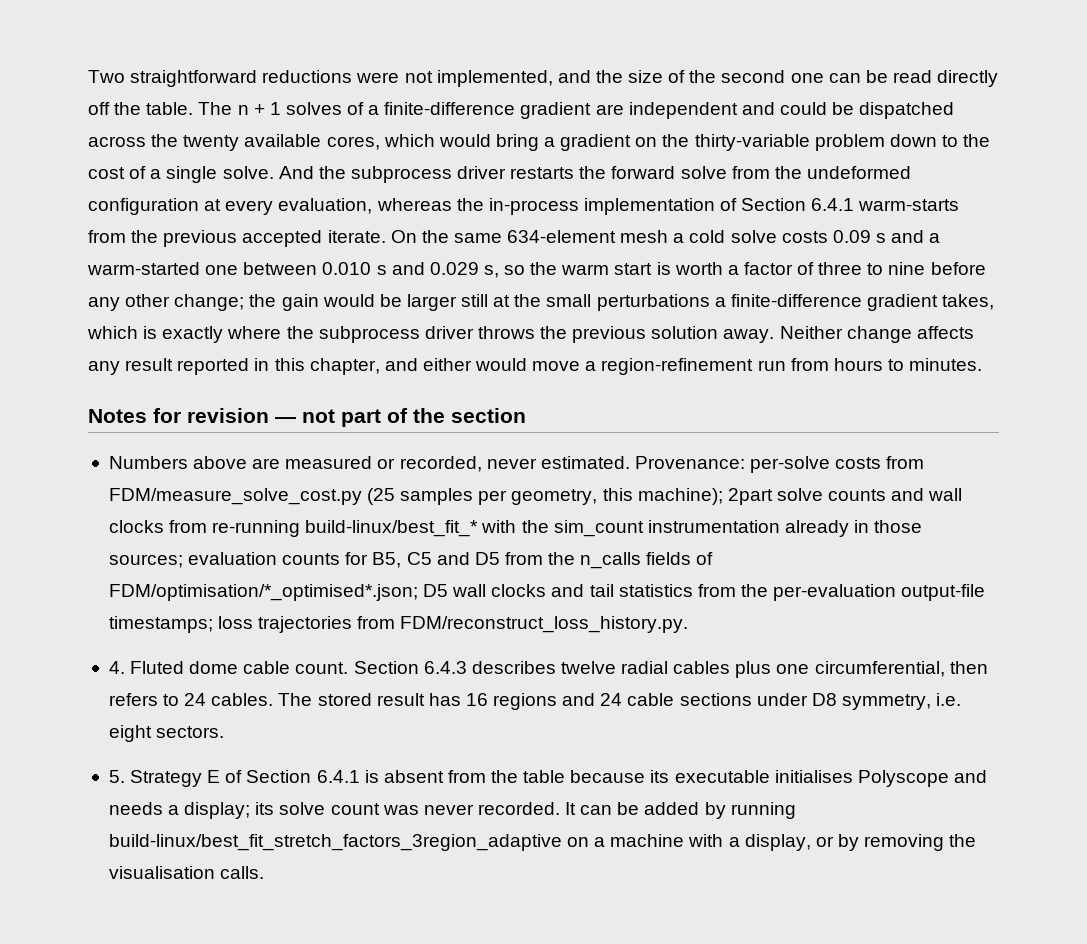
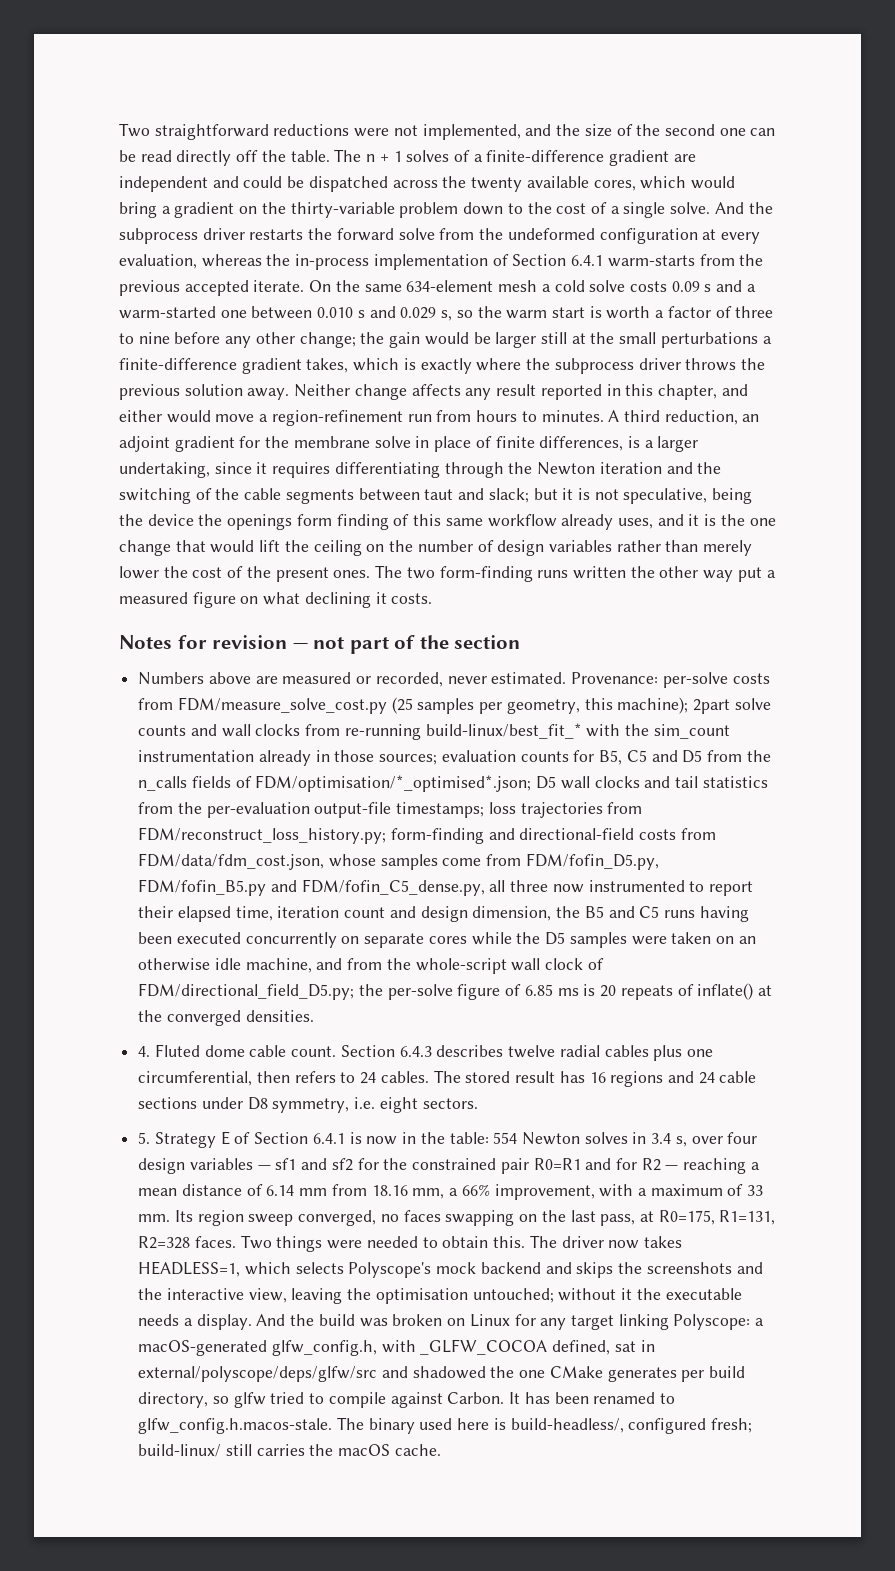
(983, 364) none -> [608,410,760,425] [119,436,699,452] [119,462,722,478] [119,488,753,504] [119,514,776,530] [119,540,753,556] [119,565,776,582] [119,592,433,608] A third reduction, an adjoint gradient for the membrane solve in place of finite differences, is a larger undertaking, since it requires differentiating through the Newton iteration and the switching of the cable segments between taut and slack; but it is not speculative, being the device the openings form finding of this same workflow already uses, and it is the one change that would lift the ceiling on the number of design variables rather than merely lower the cost of the present ones. The two form-finding runs written the other way put a measured figure on what declining it costs.
[400,616,689,633] FDM/reconstruct_loss_history.py. -> [138,827,716,844] [138,853,659,870] [138,879,754,896] [138,906,749,922] [138,932,756,948] [138,958,604,974] [138,983,772,1000] [138,1010,314,1026] FDM/reconstruct_loss_history.py; form-finding and directional-field costs from FDM/data/fdm_cost.json, whose samples come from FDM/fofin_D5.py, FDM/fofin_B5.py and FDM/fofin_C5_dense.py, all three now instrumented to report their elapsed time, iteration count and design dimension, the B5 and C5 runs having been executed concurrently on separate cores while the D5 samples were taken on an otherwise idle machine, and from the whole-script wall clock of FDM/directional_field_D5.py; the per-solve figure of 6.85 ms is 20 repeats of inflate() at the converged densities.
[383,770,987,787] [108,802,796,819] [108,834,977,851] [108,866,265,879] absent from the table because its executable initialises Polyscope and needs a display; its solve count was never recorded. It can be added by running build-linux/best_fit_stretch_factors_3region_adaptive on a machine with a display, or by removing the visualisation calls. -> [366,1132,758,1147] [138,1158,760,1174] [138,1184,764,1200] [138,1210,776,1226] [138,1235,682,1252] [138,1261,763,1278] [138,1288,742,1304] [138,1314,765,1330] [138,1339,655,1356] [138,1366,746,1382] [138,1392,675,1408] [138,1417,753,1434] [138,1444,441,1457] now in the table: 554 Newton solves in 3.4 s, over four design variables — sf1 and sf2 for the constrained pair R0=R1 and for R2 — reaching a mean distance of 6.14 mm from 18.16 mm, a 66% improvement, with a maximum of 33 mm. Its region sweep converged, no faces swapping on the last pass, at R0=175, R1=131, R2=328 faces. Two things were needed to obtain this. The driver now takes HEADLESS=1, which selects Polyscope's mock backend and skips the screenshots and the interactive view, leaving the optimisation untouched; without it the executable needs a display. And the build was broken on Linux for any target linking Polyscope: a macOS-generated glfw_config.h, with _GLFW_COCOA defined, sat in external/polyscope/deps/glfw/src and shadowed the one CMake generates per build directory, so glfw tried to compile against Carbon. It has been renamed to glfw_config.h.macos-stale. The binary used here is build-headless/, configured fresh; build-linux/ still carries the macOS cache.

